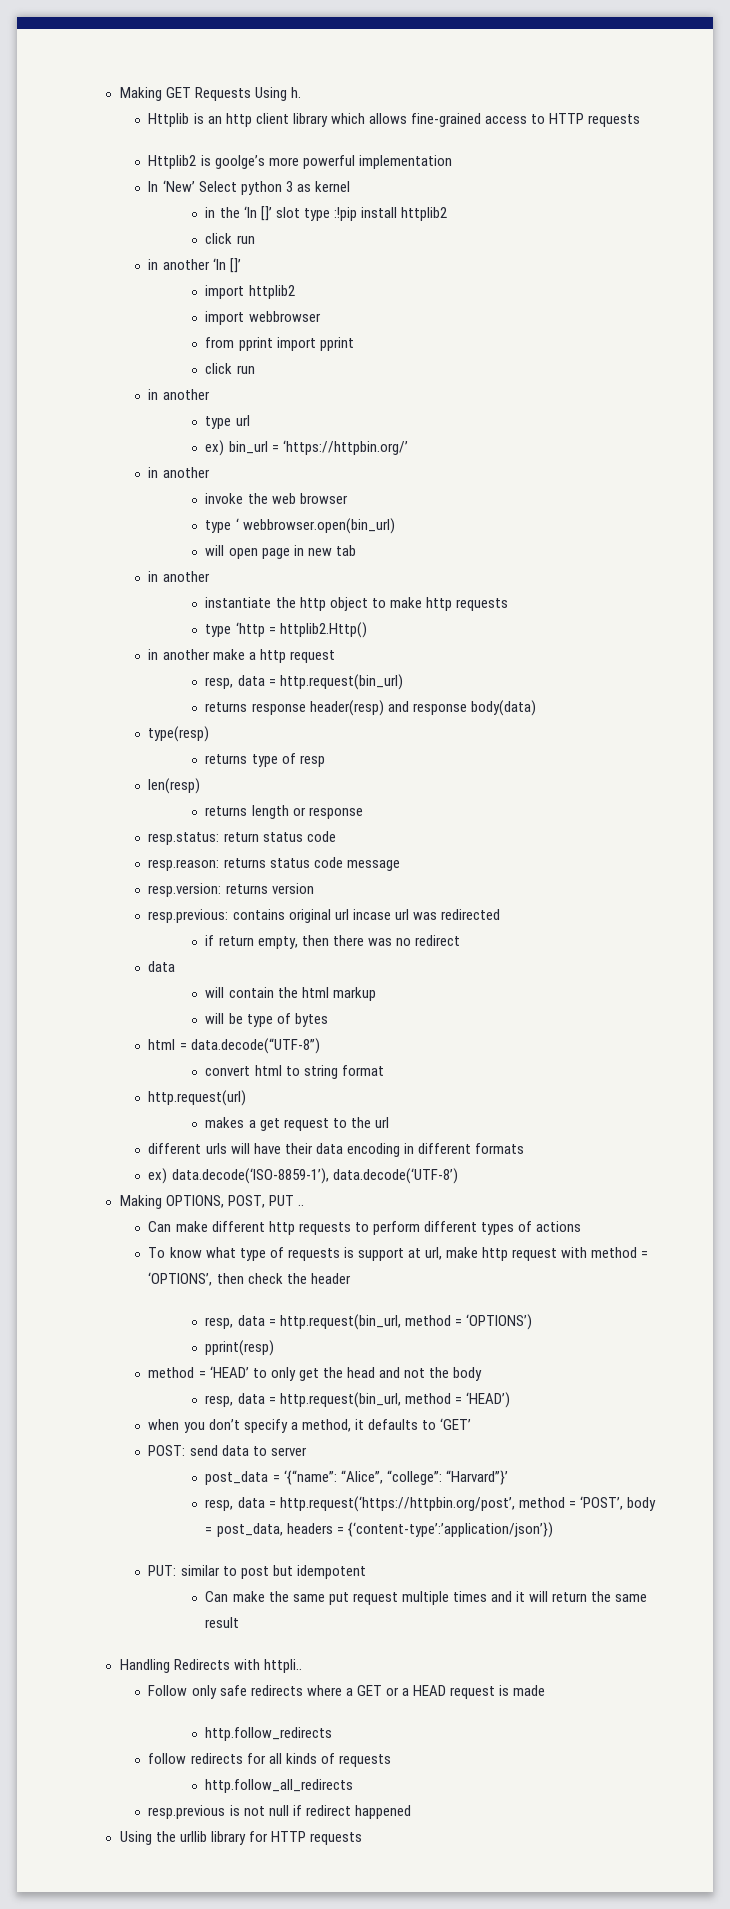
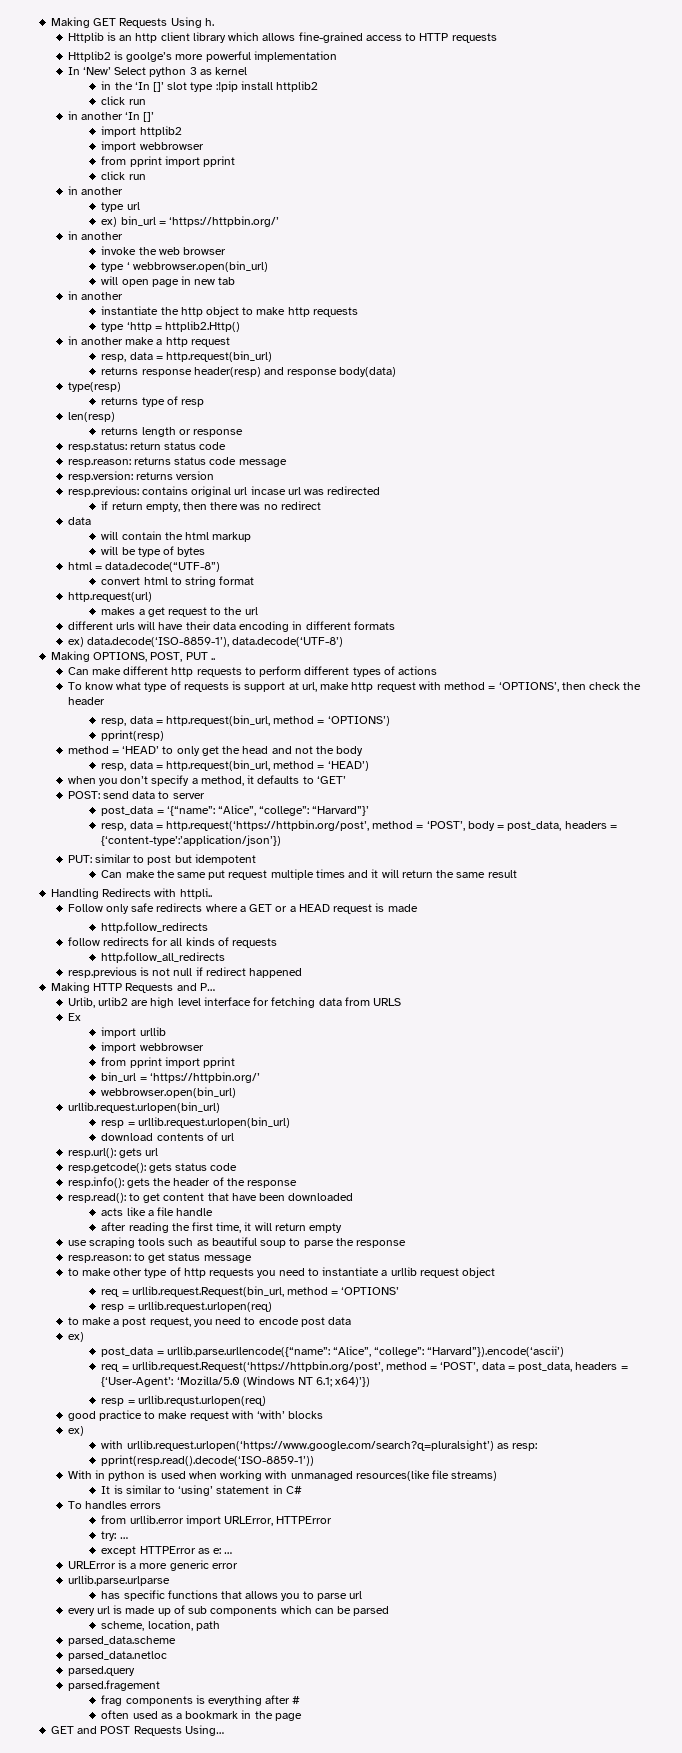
[119,1831,363,1845] Using the urllib library for HTTP requests -> [50,982,215,993] [67,997,402,1008] [67,1013,81,1021] [101,1027,166,1038] [101,1042,204,1053] [101,1057,235,1068] [101,1072,260,1083] [101,1087,237,1098] [67,1102,220,1113] [101,1117,290,1128] [101,1132,234,1141] [67,1148,159,1158] [67,1163,238,1173] [67,1177,298,1188] [67,1193,354,1203] [101,1207,214,1216] [101,1222,343,1233] [67,1237,407,1248] [67,1253,252,1263] [67,1267,496,1278] [101,1286,400,1297] [101,1301,272,1312] [67,1317,352,1327] [67,1332,84,1342] [101,1346,565,1357] [101,1361,628,1372] [101,1376,371,1387] [101,1395,266,1406] [67,1410,324,1421] [67,1426,84,1436] [101,1440,537,1451] [101,1455,315,1466] [67,1470,498,1481] [101,1485,302,1496] [67,1501,162,1509] [101,1515,333,1526] [101,1531,128,1541] [101,1546,233,1556] [67,1560,238,1571] [67,1575,170,1586] [101,1590,363,1601] [67,1605,390,1616] [101,1620,220,1631] [67,1636,176,1646] [67,1651,167,1661] [67,1666,135,1676] [67,1680,160,1691] [101,1695,301,1706] [101,1710,302,1721] [50,1725,224,1736] Making HTTP Requests and P… // Urlib, urlib2 are high level interface for fetching data from URLS // Ex // import urllib // import webbrowser // from pprint import pprint // bin_url = ‘https://httpbin.org/’ // webbrowser.open(bin_url) // urllib.request.urlopen(bin_url) // resp = urllib.request.urlopen(bin_url) // download contents of url // resp.url(): gets url // resp.getcode(): gets status code // resp.info(): gets the header of the response // resp.read(): to get content that have been downloaded // acts like a file handle // after reading the first time, it will return empty // use scraping tools such as beautiful soup to parse the response // resp.reason: to get status message // to make other type of http requests you need to instantiate a urllib request object // req = urllib.request.Request(bin_url, method = ‘OPTIONS’ // resp = urllib.request.urlopen(req) // to make a post request, you need to encode post data // ex) // post_data = urllib.parse.urllencode({“name”: “Alice”, “college”: “Harvard”}).encode(‘ascii’) // req = urllib.request.Request(‘https://httpbin.org/post’, method = ‘POST’, data = post_data, headers = {‘User-Agent’: ‘Mozilla/5.0 (Windows NT 6.1; x64)’}) // resp = urllib.requst.urlopen(req) // good practice to make request with ‘with’ blocks // ex) // with urllib.request.urlopen(‘https://www.google.com/search?q=pluralsight’) as resp: // pprint(resp.read().decode(‘ISO-8859-1’)) // With in python is used when working with unmanaged resources(like file streams) // It is similar to ‘using’ statement in C# // To handles errors // from urllib.error import URLError, HTTPError // try: … // except HTTPError as e: … // URLError is a more generic error // urllib.parse.urlparse // has specific functions that allows you to parse url // every url is made up of sub components which can be parsed // scheme, location, path // parsed_data.scheme // parsed_data.netloc // parsed.query // parsed.fragement // frag components is everything after # // often used as a bookmark in the page // GET and POST Requests Using…

